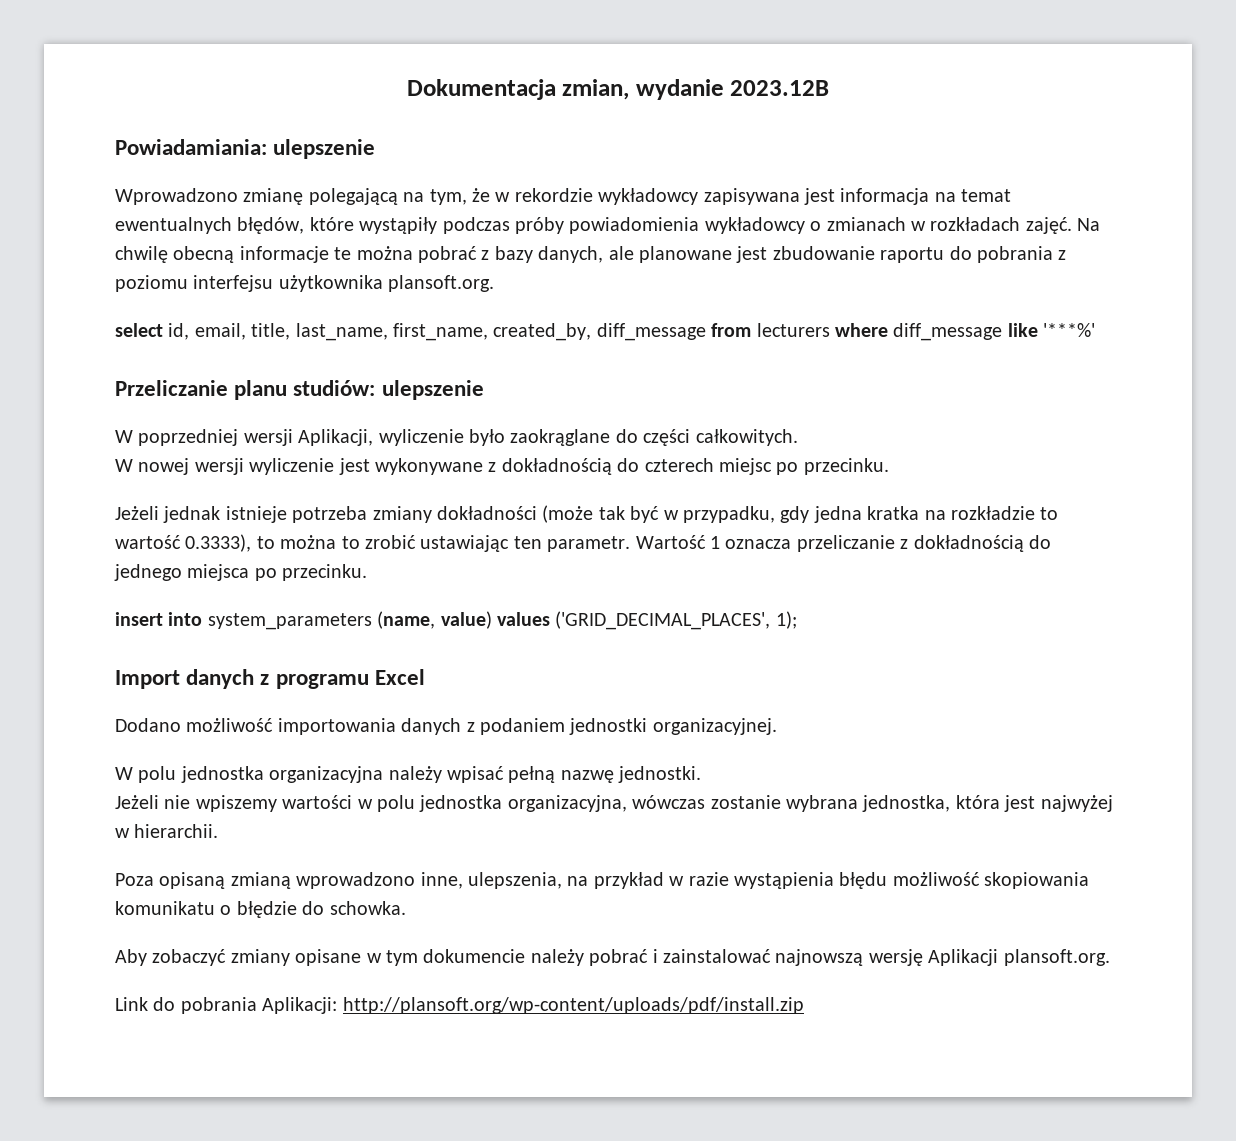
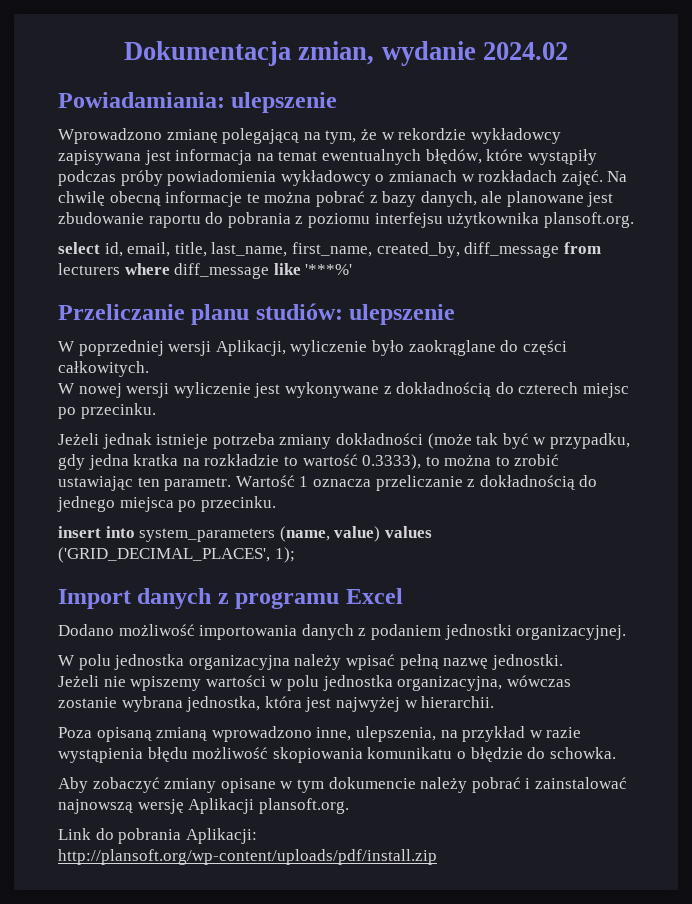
[730,80,830,96] 2023.12B -> [482,42,568,60] 2024.02

